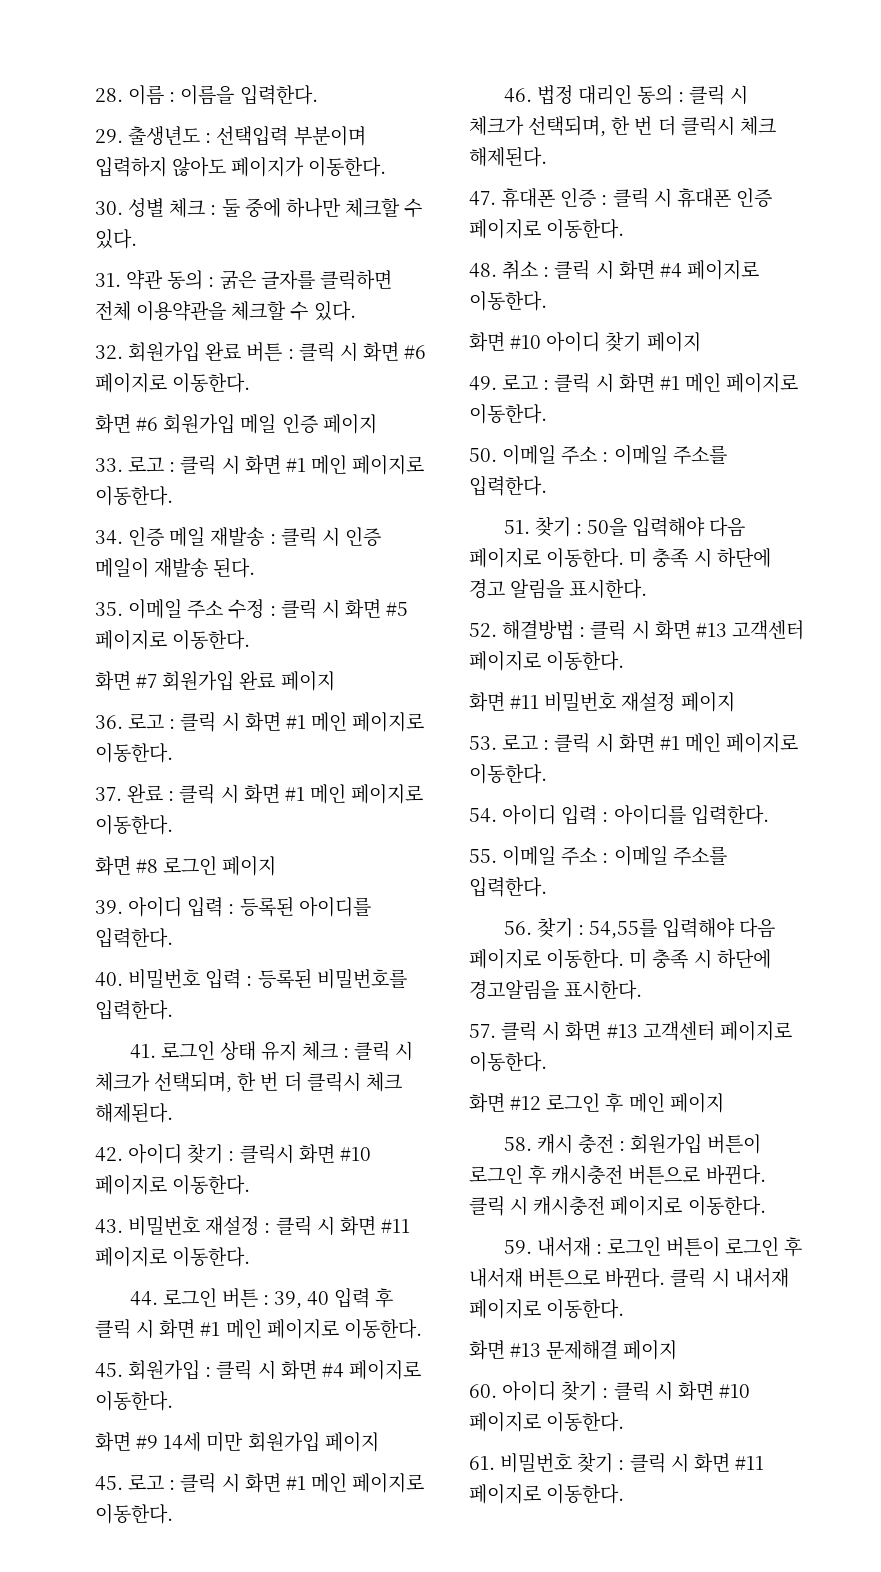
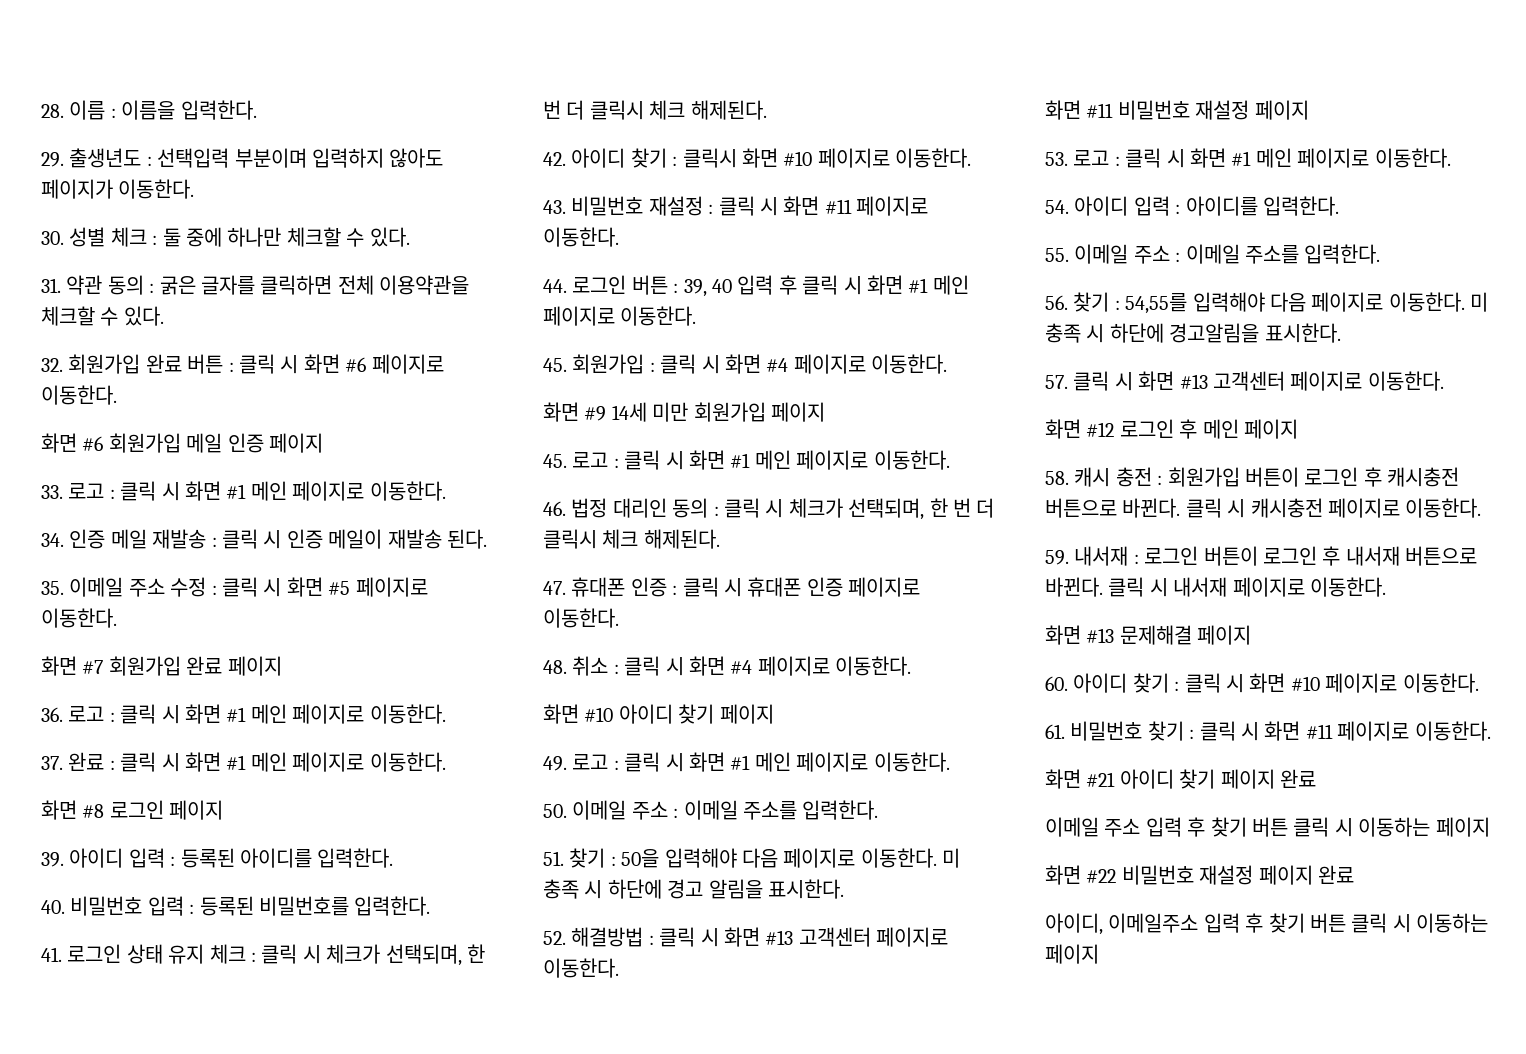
(625, 1494) none -> [1045,769,1316,789] [1045,817,1490,837] [1045,865,1354,885] [1045,913,1489,935] [1045,944,1099,964] // 화면 #21 아이디 찾기 페이지 완료 // 이메일 주소 입력 후 찾기 버튼 클릭 시 이동하는 페이지 // 화면 #22 비밀번호 재설정 페이지 완료 // 아이디, 이메일주소 입력 후 찾기 버튼 클릭 시 이동하는 페이지

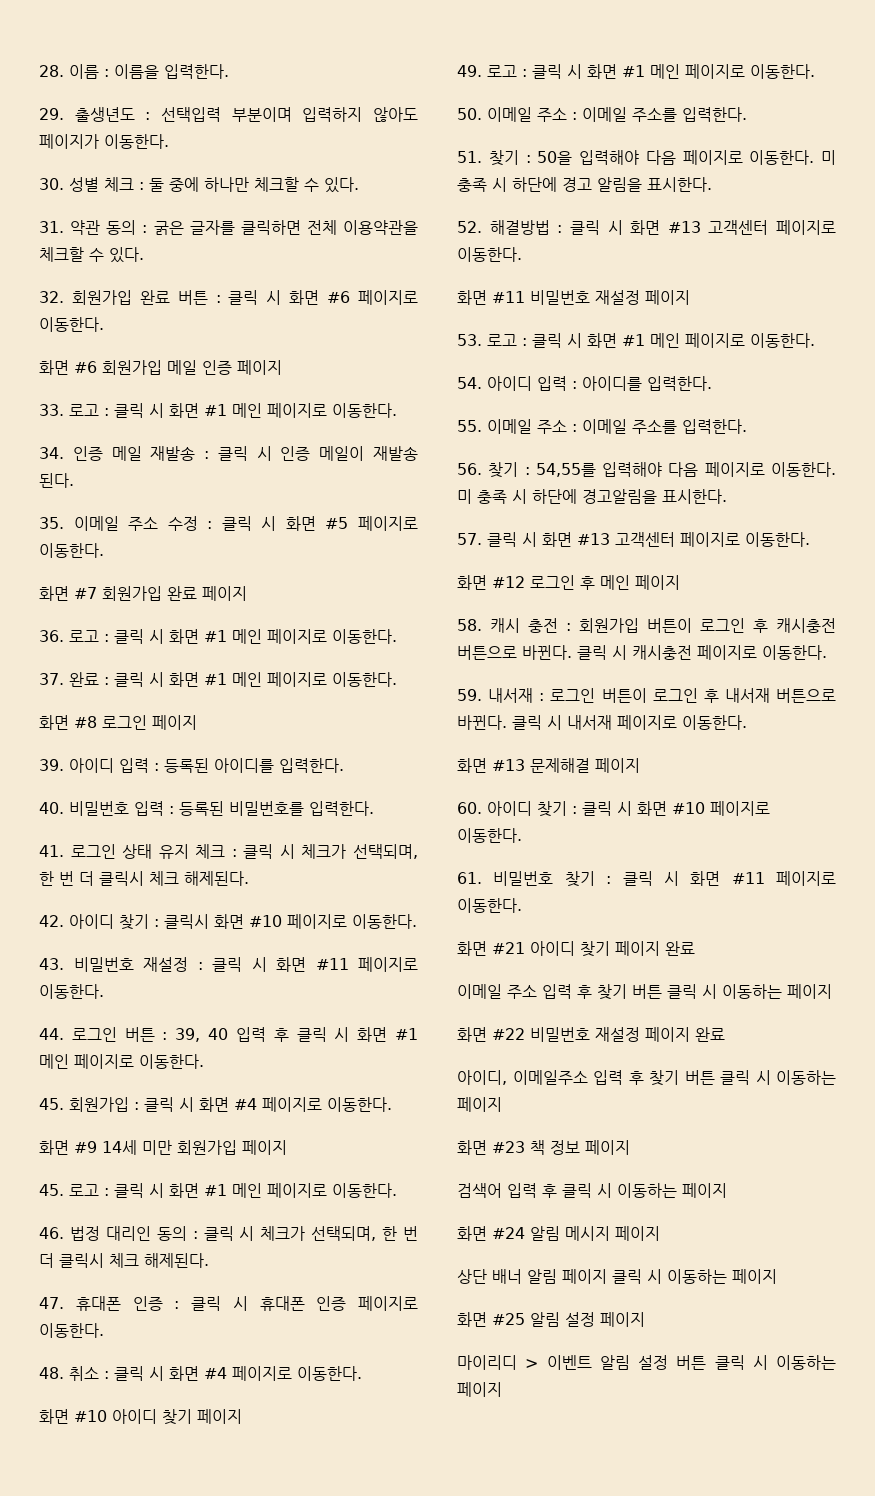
(1099, 954) none -> [457,1140,630,1155] [457,1183,727,1198] [457,1226,660,1241] [457,1269,777,1284] [457,1312,645,1327] [457,1355,836,1370] [457,1382,502,1397] // 화면 #23 책 정보 페이지 // 검색어 입력 후 클릭 시 이동하는 페이지 // 화면 #24 알림 메시지 페이지 // 상단 배너 알림 페이지 클릭 시 이동하는 페이지 // 화면 #25 알림 설정 페이지 // 마이리디 > 이벤트 알림 설정 버튼 클릭 시 이동하는 페이지

